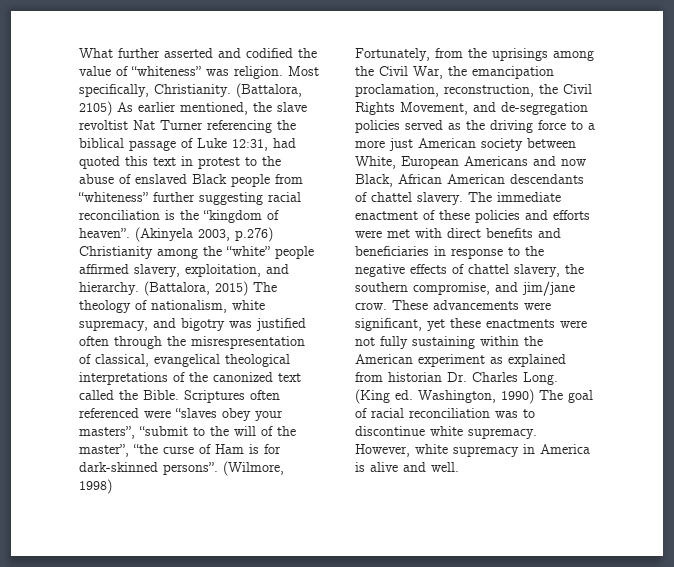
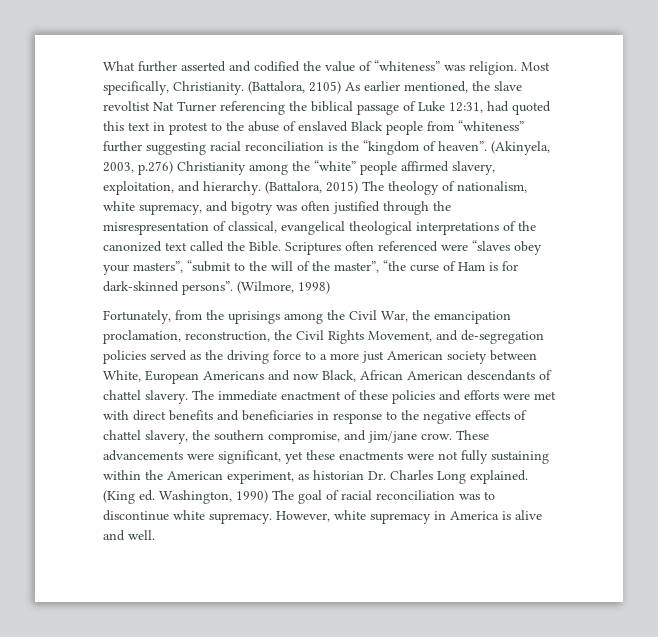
[135,227,193,242] (Akinyela -> [491,141,550,155] (Akinyela,
[256,318,306,331] [79,336,109,346] justified often -> [301,201,380,214] often justified
[418,354,566,367] [355,372,383,382] experiment as explained from -> [227,471,309,484] experiment, as
[523,372,558,385] Long. -> [437,470,528,484] Long explained.

